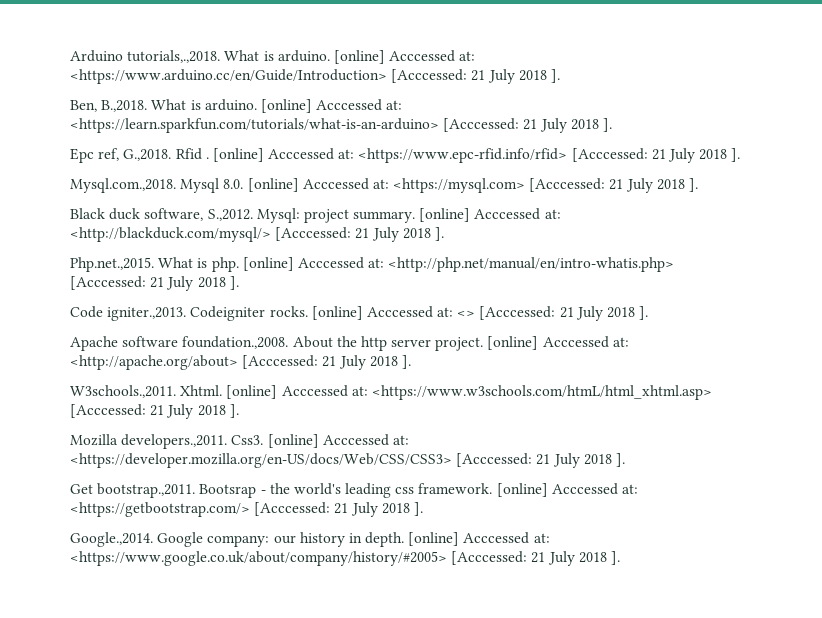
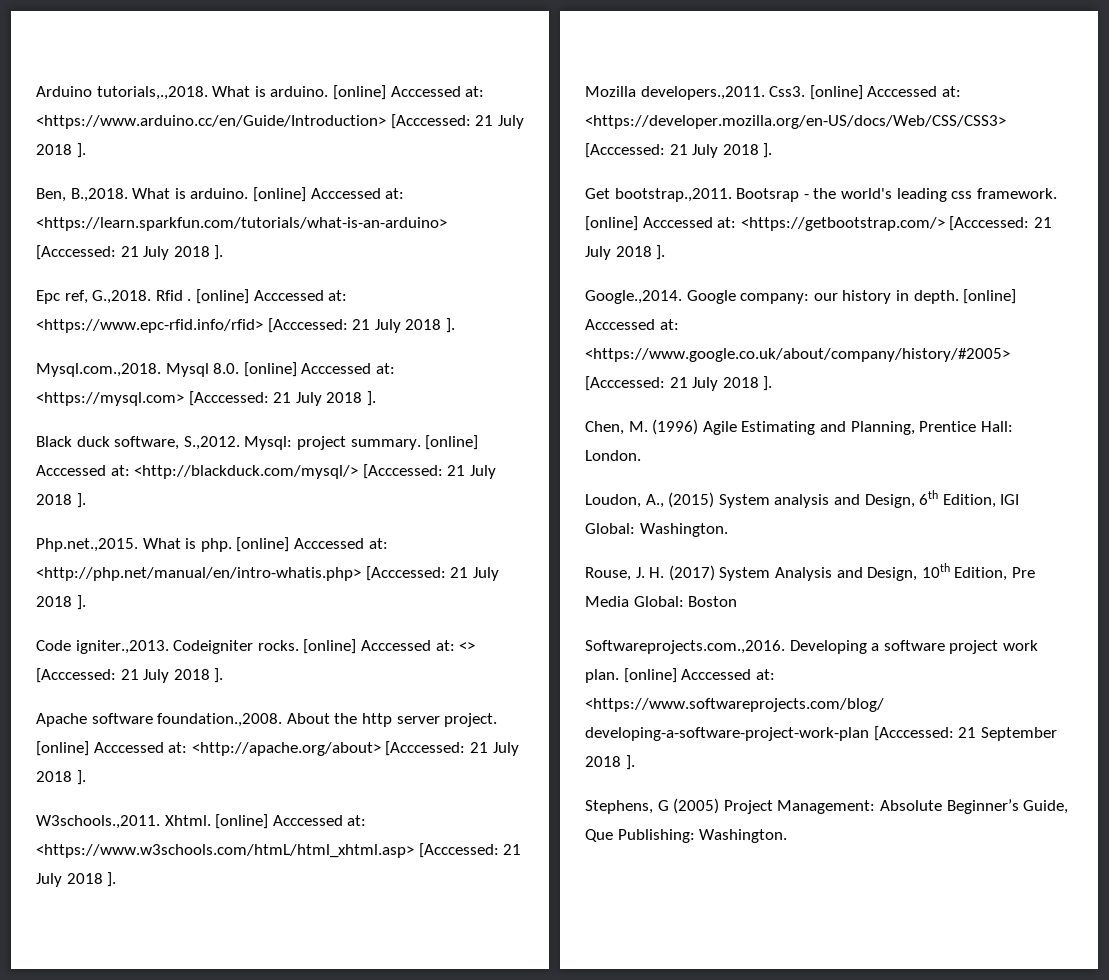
(620, 558) none -> [585,419,1013,435] [585,450,641,461] [585,490,1020,508] [585,523,728,537] [585,563,1035,581] [585,596,738,607] [585,640,1038,654] [585,668,775,683] [585,698,884,712] [585,726,1057,741] [585,755,635,770] [585,798,1069,814] [585,829,788,843] // Chen, M. (1996) Agile Estimating and Planning, Prentice Hall: London. // Loudon, A., (2015) System analysis and Design, 6th Edition, IGI Global: Washington. // Rouse, J. H. (2017) System Analysis and Design, 10th Edition, Pre Media Global: Boston // Softwareprojects.com.,2016. Developing a software project work plan. [online] Acccessed at: <https://www.softwareprojects.com/blog/ developing-a-software-project-work-plan [Acccessed: 21 September 2018 ]. // Stephens, G (2005) Project Management: Absolute Beginner’s Guide, Que Publishing: Washington.

